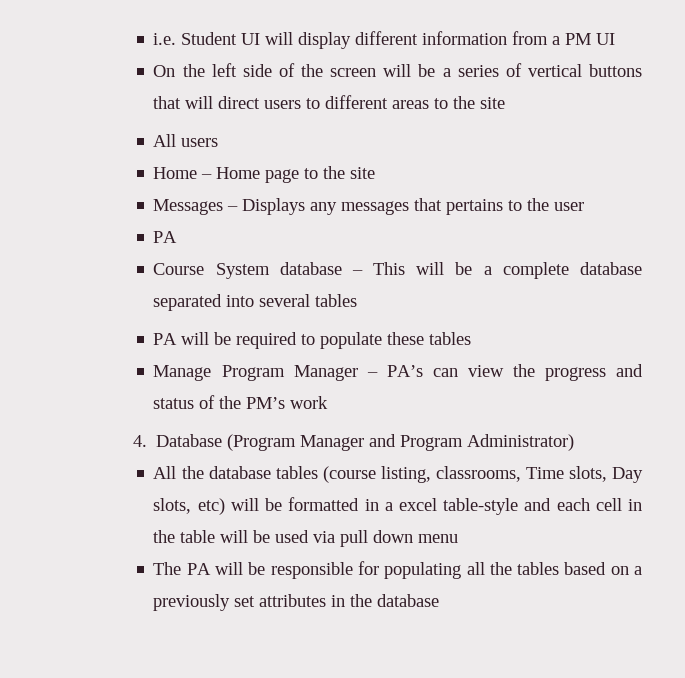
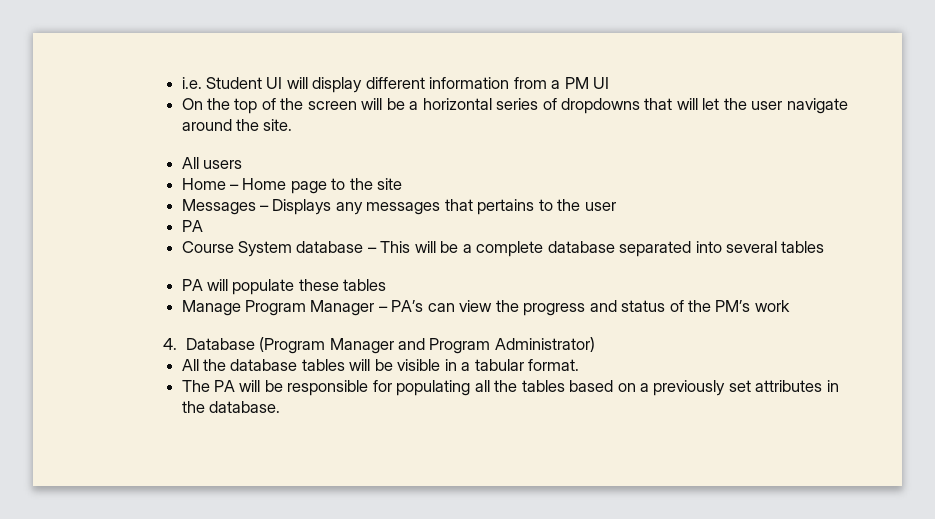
[211,63,272,77] left side -> [234,98,258,114] top
(451, 72) none -> [422,98,492,110] horizontal
[527,64,642,77] [153,95,506,109] vertical buttons that will direct users to different areas to the site -> [560,98,848,114] [181,119,293,131] dropdowns that will let the user navigate around the site.
[214,332,316,349] be required to -> (228, 285) none
[322,466,643,483] [153,497,360,515] (course listing, classrooms, Time slots, Day slots, etc) will be formatted -> [349,359,441,371] will be visible
[398,498,642,515] [153,530,459,547] excel table-style and each cell in the table will be used via pull down menu -> [474,359,580,371] tabular format.
[377,594,440,607] database -> [208,401,280,413] database.

